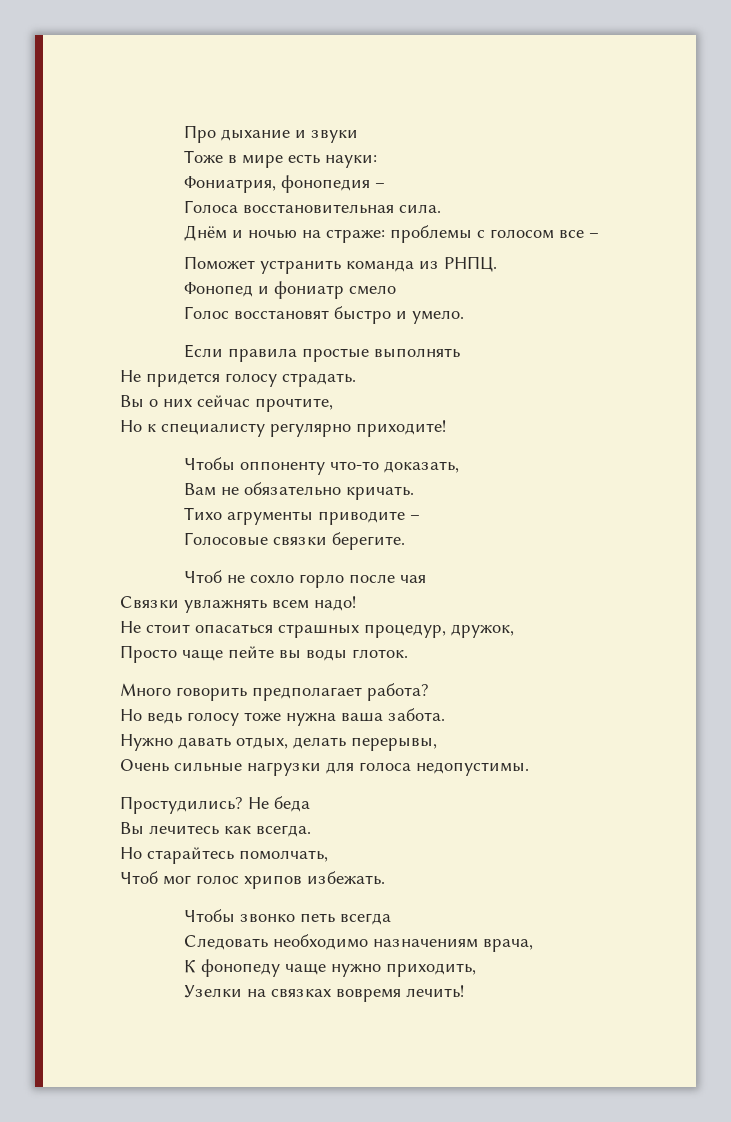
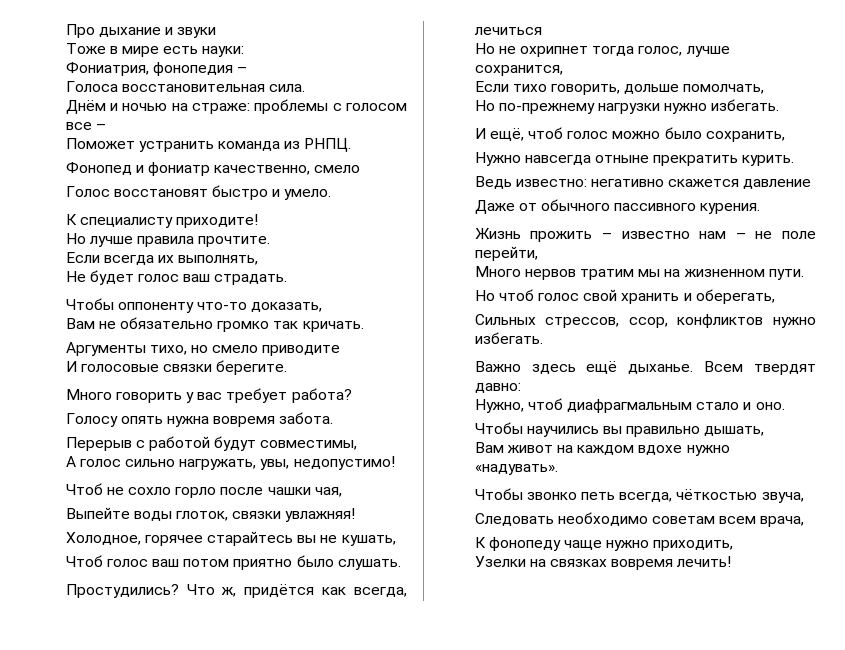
(345, 290) none -> [214,165,311,175] качественно,
[184,344,461,362] [120,370,356,387] [120,395,333,412] [120,420,446,437] Если правила простые выполнять // Не придется голосу страдать. // Вы о них сейчас прочтите, // Но к специалисту регулярно приходите! -> [65,214,259,228] [65,233,271,247] [65,252,259,265] [65,270,288,285] К специалисту приходите! // Но лучше правила прочтите. // Если всегда их выполнять, // Не будет голос ваш страдать.
(342, 489) none -> [217,321,299,332] громко так
[184,507,314,525] Тихо агрументы -> [65,342,259,356] Аргументы тихо, но смело
[410,515,421,520] [184,532,269,546] – // Голосовые -> [65,361,159,372] // И голосовые
(406, 541) none -> [65,388,352,403] [65,412,334,427] [65,436,358,451] [65,456,395,470] // Много говорить у вас требует работа? // Голосу опять нужна вовремя забота. // Перерыв с работой будут совместимы, // А голос сильно нагружать, увы, недопустимо!
[400,575,427,583] [120,596,356,613] [120,621,514,638] [120,645,408,663] [120,683,429,701] [120,708,445,726] [120,734,437,751] [120,759,529,776] [120,796,310,814] [120,822,311,837] [120,847,328,864] [120,871,385,889] чая // Связки увлажнять всем надо! // Не стоит опасаться страшных процедур, дружок, // Просто чаще пейте вы воды глоток. // Много говорить предполагает работа? // Но ведь голосу тоже нужна ваша забота. // Нужно давать отдых, делать перерывы, // Очень сильные нагрузки для голоса недопустимы. // Простудились? Не беда // Вы лечитесь как всегда. // Но старайтесь помолчать, // Чтоб мог голос хрипов избежать. -> [267,487,342,497] [65,507,356,522] [65,531,396,546] [65,555,401,570] [65,584,407,598] [473,27,542,35] [474,43,730,57] [474,65,563,76] [474,81,765,95] [474,99,780,114] [474,127,785,142] [474,152,795,166] [474,176,812,189] [474,199,761,214] [474,228,816,242] [474,246,538,261] [474,266,804,280] [474,289,775,304] [474,314,816,328] [474,332,543,344] [474,361,816,375] [474,383,521,393] [474,398,785,413] [474,422,765,437] [474,442,730,456] [474,464,558,475] чашки чая, // Выпейте воды глоток, связки увлажняя! // Холодное, горячее старайтесь вы не кушать, // Чтоб голос ваш потом приятно было слушать. // Простудились? Что ж, придётся как всегда, лечиться // Но не охрипнет тогда голос, лучше сохранится, // Если тихо говорить, дольше помолчать, // Но по-прежнему нагрузки нужно избегать. // И ещё, чтоб голос можно было сохранить, // Нужно навсегда отныне прекратить курить. // Ведь известно: негативно скажется давление // Даже от обычного пассивного курения. // Жизнь прожить – известно нам – не поле перейти, // Много нервов тратим мы на жизненном пути. // Но чтоб голос свой хранить и оберегать, // Сильных стрессов, ссор, конфликтов нужно избегать. // Важно здесь ещё дыханье. Всем твердят давно: // Нужно, чтоб диафрагмальным стало и оно. // Чтобы научились вы правильно дышать, // Вам живот на каждом вдохе нужно «надувать».
[340,913,392,925] всегда -> [619,489,804,503] всегда, чёткостью звуча,
[373,939,479,948] назначениям -> [652,516,757,524] советам всем

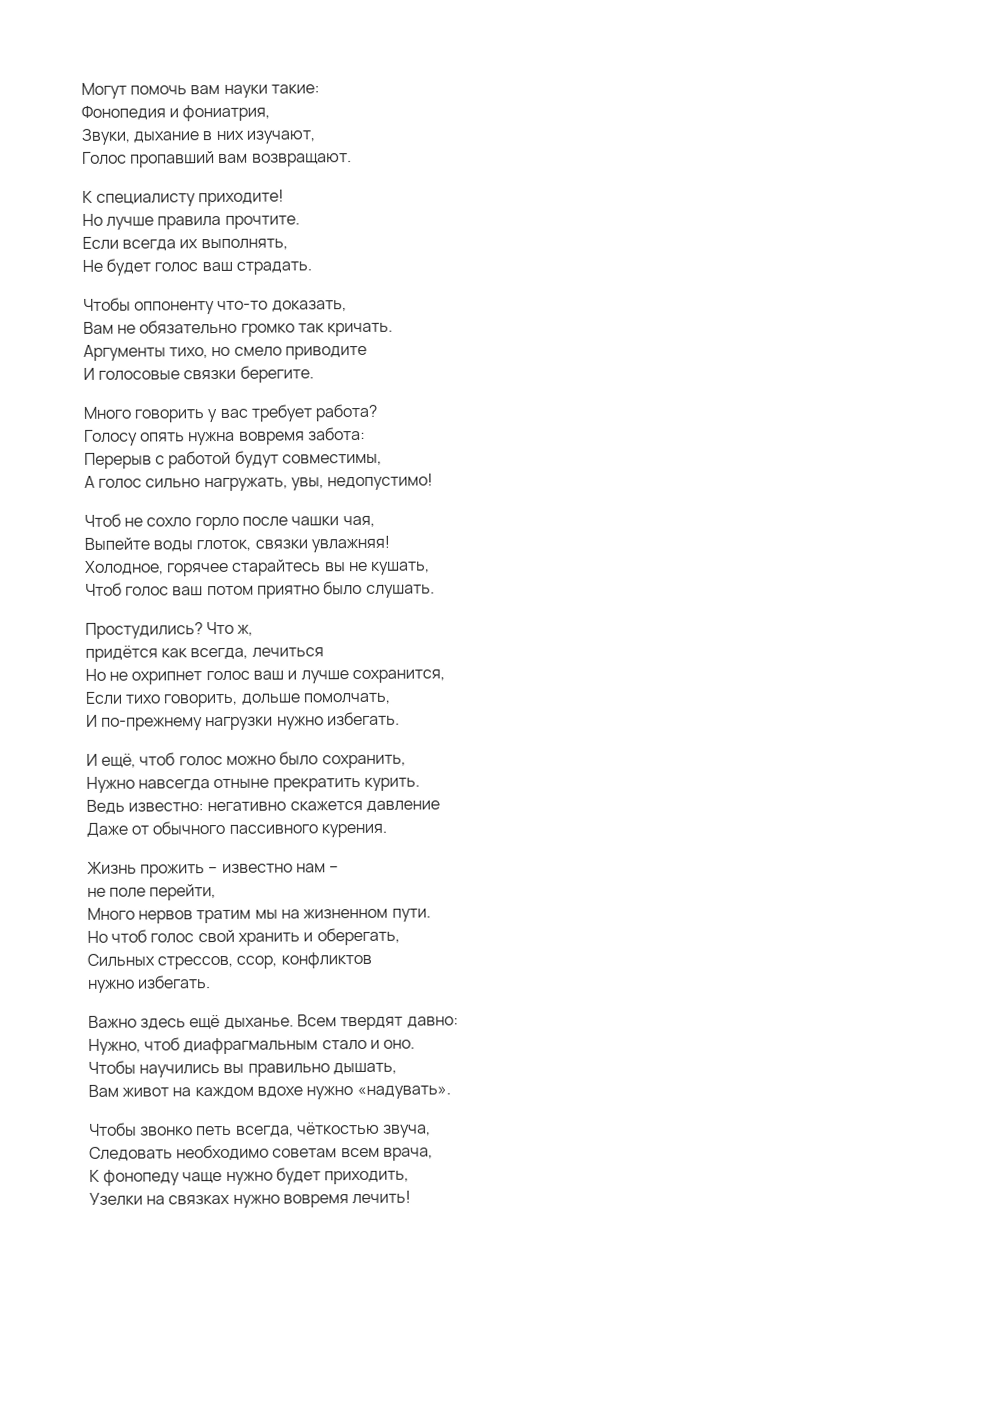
[65,24,217,38] [65,43,245,57] [65,62,248,76] [65,81,306,92] [65,99,407,114] [65,122,106,130] [65,138,352,152] [65,162,361,176] [65,185,332,200] Про дыхание и звуки // Тоже в мире есть науки: // Фониатрия, фонопедия – // Голоса восстановительная сила. // Днём и ночью на страже: проблемы с голосом все – // Поможет устранить команда из РНПЦ. // Фонопед и фониатр качественно, смело // Голос восстановят быстро и умело. -> [80,82,321,99] [80,104,271,122] [80,128,316,145] [81,151,352,168] Могут помочь вам науки такие: // Фонопедия и фониатрия, // Звуки, дыхание в них изучают, // Голос пропавший вам возвращают.
[279,412,334,424] забота. -> [308,426,367,441] забота:
(237, 592) none -> (254, 630) //
[592,46,683,56] тогда голос, -> [205,670,298,682] голос ваш и
[474,100,495,111] Но -> [85,714,98,727] И
(746, 236) none -> (340, 869) //
(764, 321) none -> (372, 960) //
(650, 545) none -> [276,1167,322,1185] будет
(608, 563) none -> [232,1194,280,1208] нужно

